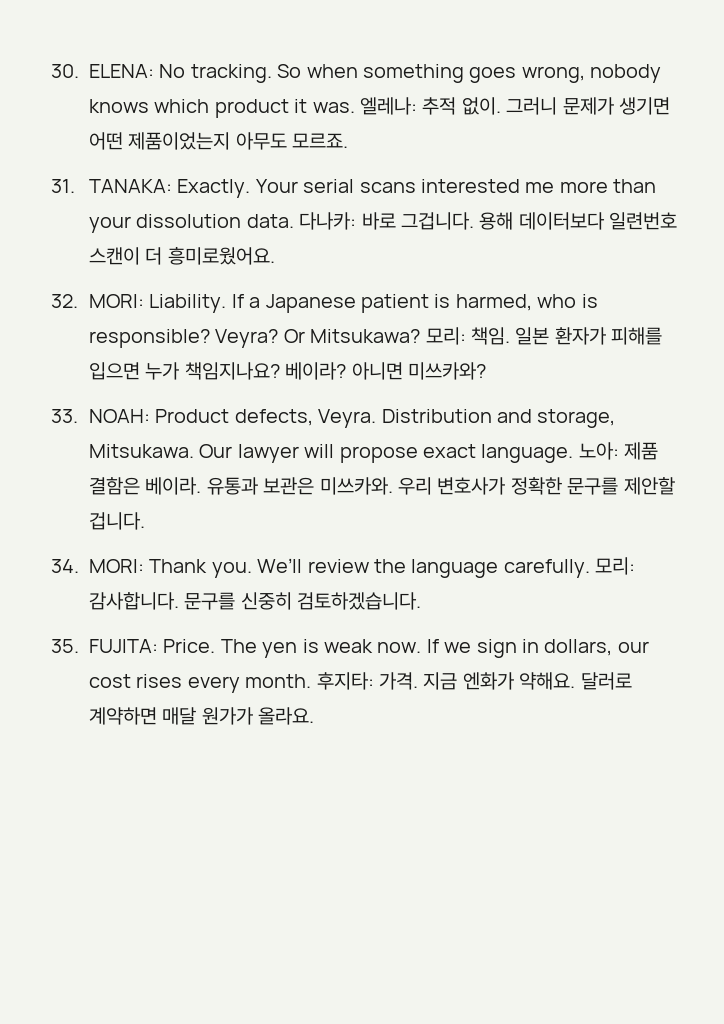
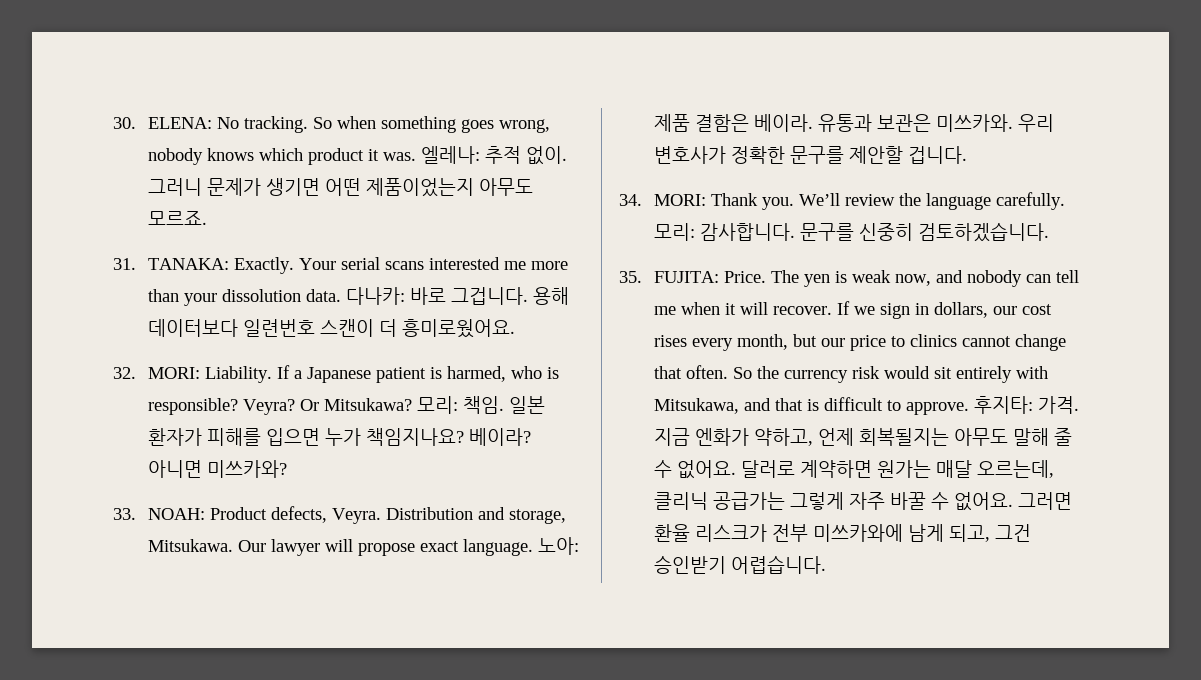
[377,642,422,653] now. -> [895,270,1080,287] [654,302,833,315] now, and nobody can tell me when it will recover.
[245,672,632,690] [89,707,315,725] month. 후지타: 가격. 지금 엔화가 약해요. 달러로 계약하면 매달 원가가 올라요. -> [737,334,1067,351] [654,365,1049,383] [654,396,1080,415] [654,428,1073,446] [654,460,1055,479] [654,492,1073,511] [654,524,1032,542] [654,555,827,574] month, but our price to clinics cannot change that often. So the currency risk would sit entirely with Mitsukawa, and that is difficult to approve. 후지타: 가격. 지금 엔화가 약하고, 언제 회복될지는 아무도 말해 줄 수 없어요. 달러로 계약하면 원가는 매달 오르는데, 클리닉 공급가는 그렇게 자주 바꿀 수 없어요. 그러면 환율 리스크가 전부 미쓰카와에 남게 되고, 그건 승인받기 어렵습니다.

